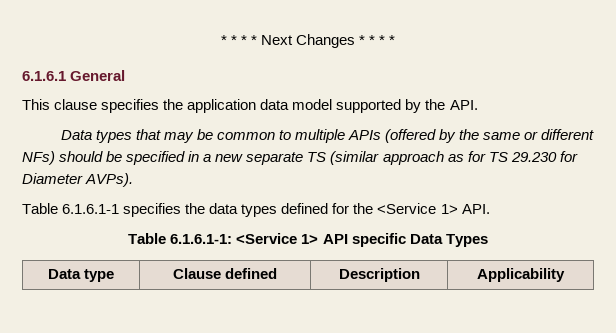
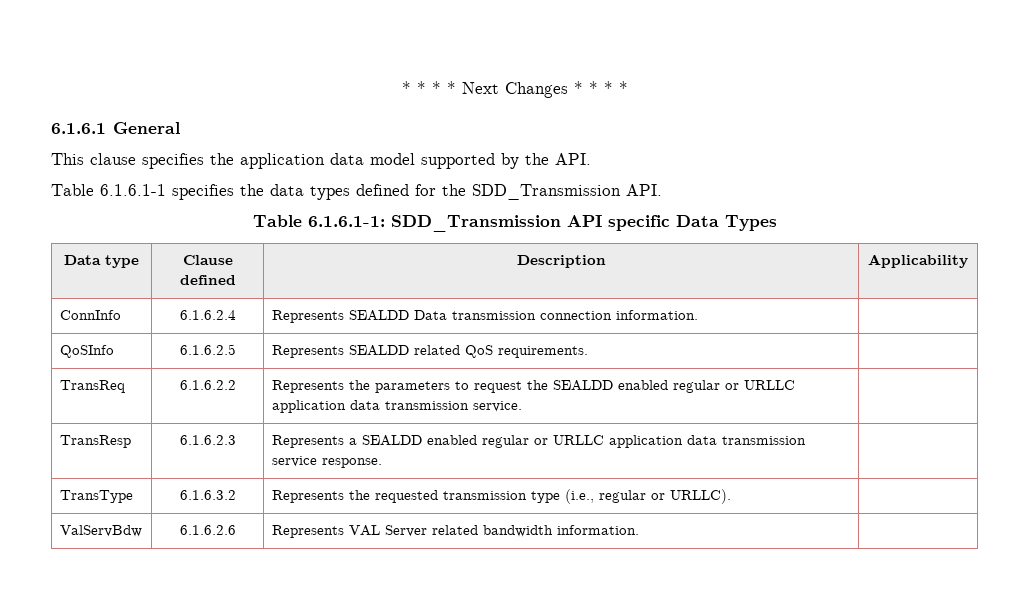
[60,129,595,143] [22,151,578,165] [22,173,134,187] // Data types that may be common to multiple APIs (offered by the same or different NFs) should be specified in a new separate TS (similar approach as for TS 29.230 for Diameter AVPs). -> (591, 159) none
[377,203,458,214] <Service 1> -> [472,184,621,200] SDD_Transmission
[236,233,319,244] <Service 1> -> [390,215,561,232] SDD_Transmission
(565, 275) none -> [59,310,121,320] [179,310,236,320] [271,310,698,323] [59,345,114,358] [179,344,236,355] [271,345,588,358] [59,380,125,393] [179,380,236,390] [271,380,795,393] [271,400,522,413] [59,435,131,448] [179,435,236,445] [271,435,806,448] [271,456,382,468] [59,490,133,503] [179,490,236,500] [271,489,731,504] [59,525,142,537] [179,525,236,535] [271,525,639,538] // ConnInfo | 6.1.6.2.4 | Represents SEALDD Data transmission connection information. | // QoSInfo | 6.1.6.2.5 | Represents SEALDD related QoS requirements. | // TransReq | 6.1.6.2.2 | Represents the parameters to request the SEALDD enabled regular or URLLC application data transmission service. | // TransResp | 6.1.6.2.3 | Represents a SEALDD enabled regular or URLLC application data transmission service response. | // TransType | 6.1.6.3.2 | Represents the requested transmission type (i.e., regular or URLLC). | // ValServBdw | 6.1.6.2.6 | Represents VAL Server related bandwidth information. |

